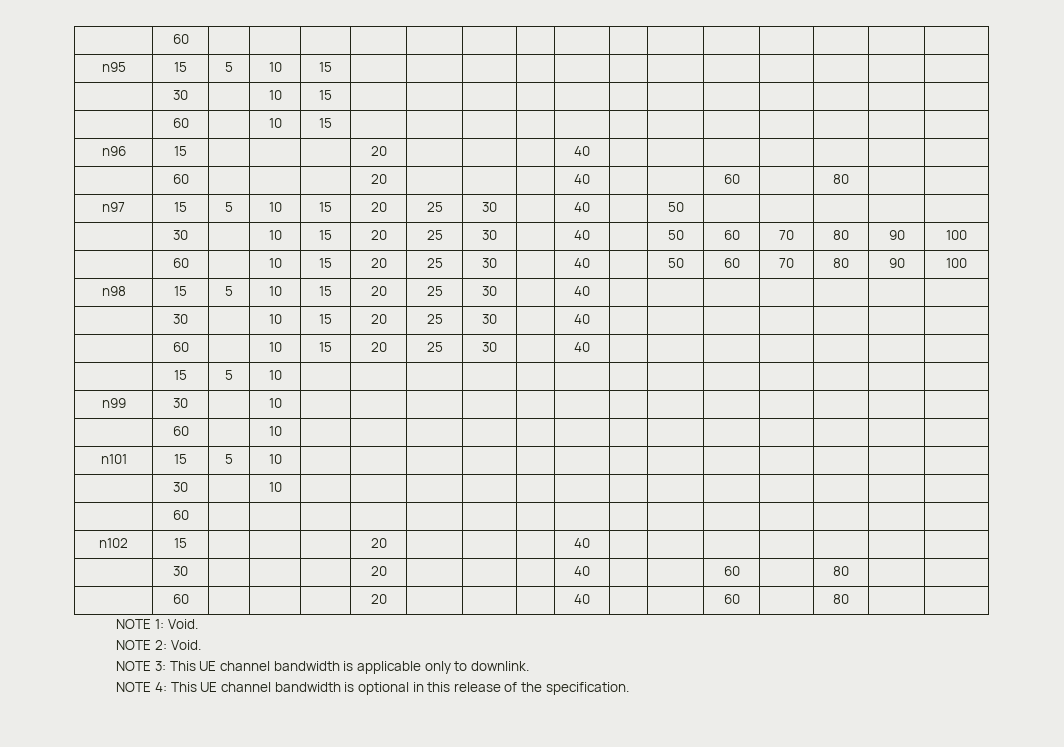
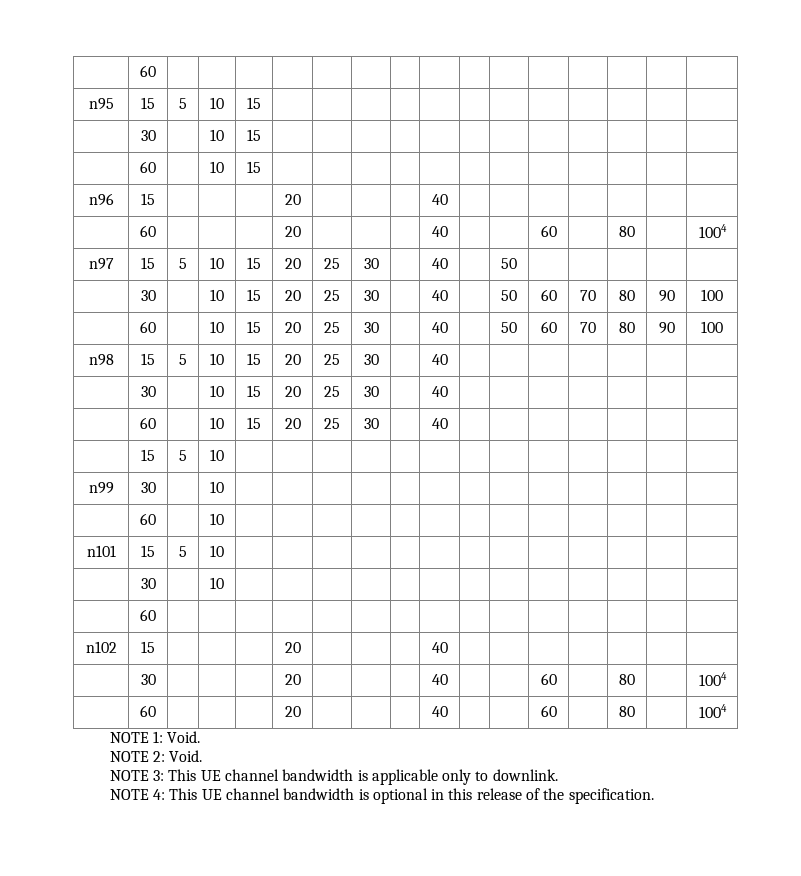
(849, 179) none -> [698,224,727,238] 1004
[172,594,189,604] [370,594,387,604] [574,594,590,604] [723,594,740,604] [833,594,849,604] // | 60 | | | | 20 | | | | 40 | | | 60 | | 80 | | -> [698,672,727,686] [140,705,156,717] [284,706,301,717] [431,706,448,717] [540,705,557,717] [619,706,635,717] [698,704,727,718] 1004 // | 60 | | | | 20 | | | | 40 | | | 60 | | 80 | | 1004

